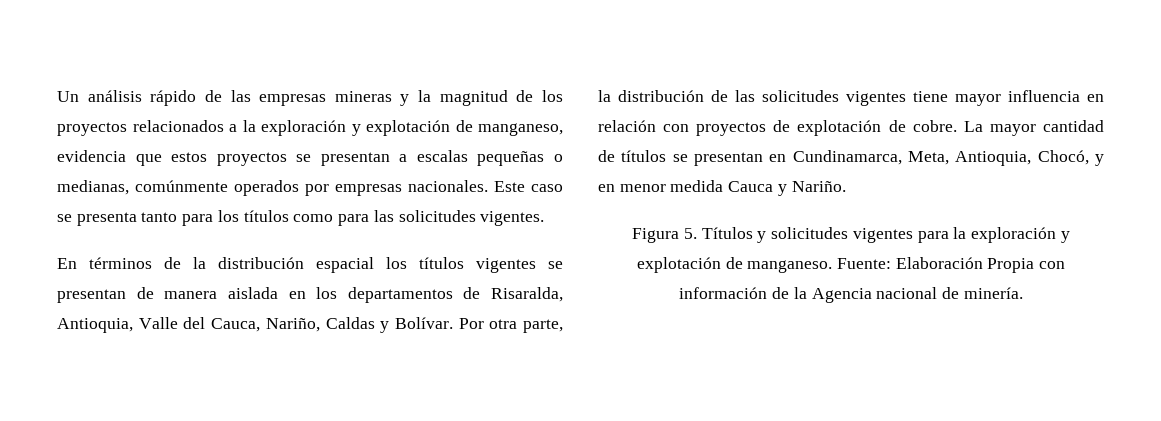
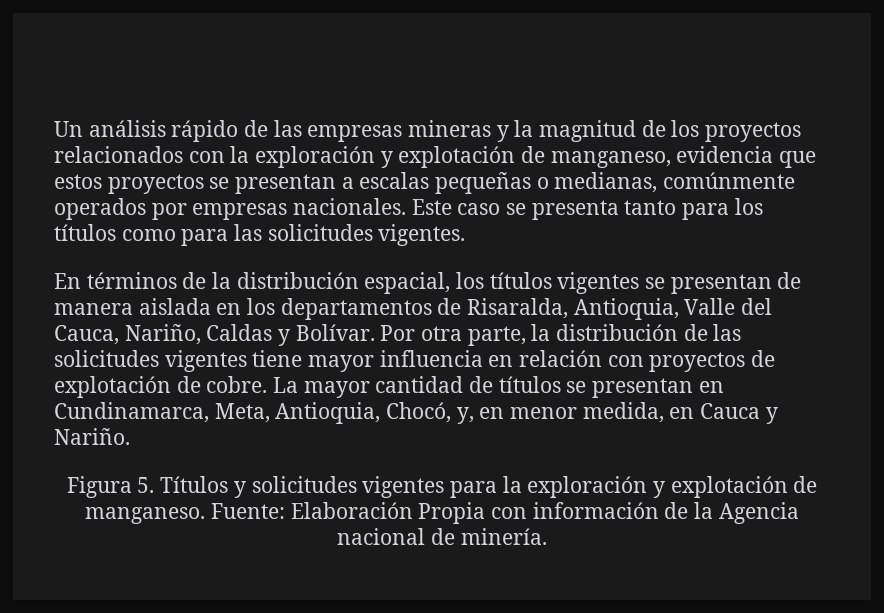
[229,124,237,132] a -> [188,151,225,163] con
[316,257,374,273] espacial -> [364,272,451,294] espacial,
[1095,154,1104,166] y -> [456,407,474,424] y,
[670,180,724,192] medida -> [582,402,695,423] medida, en

